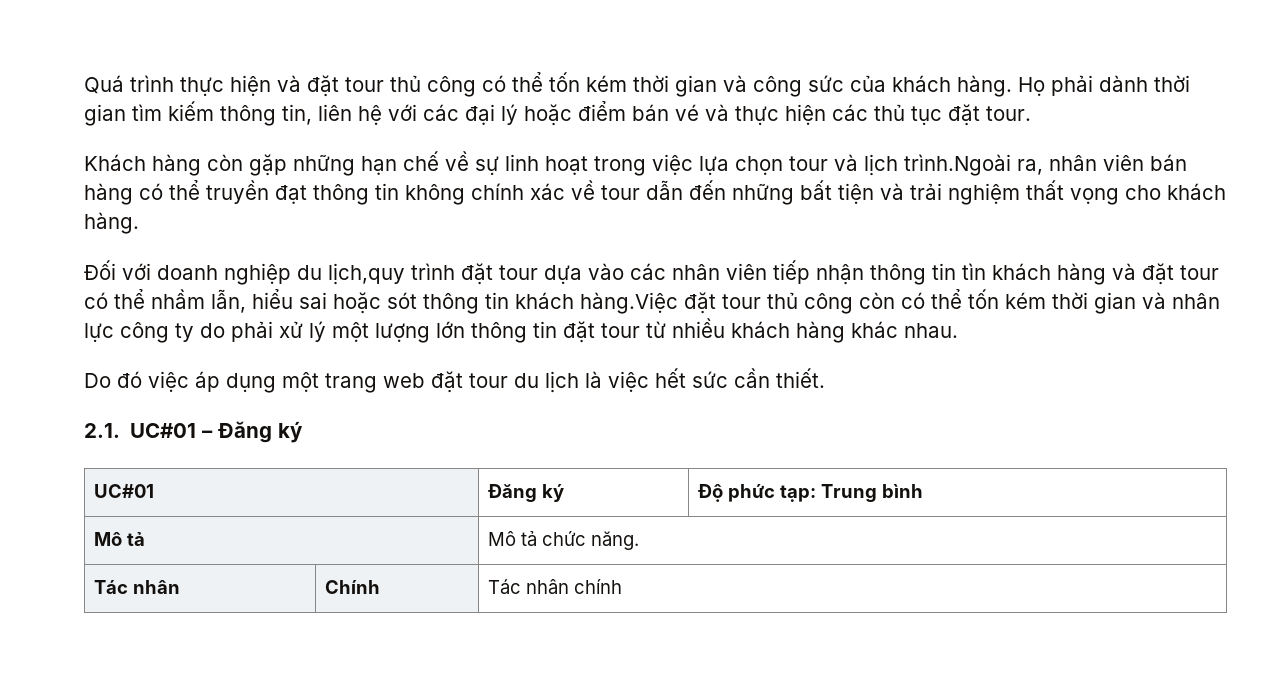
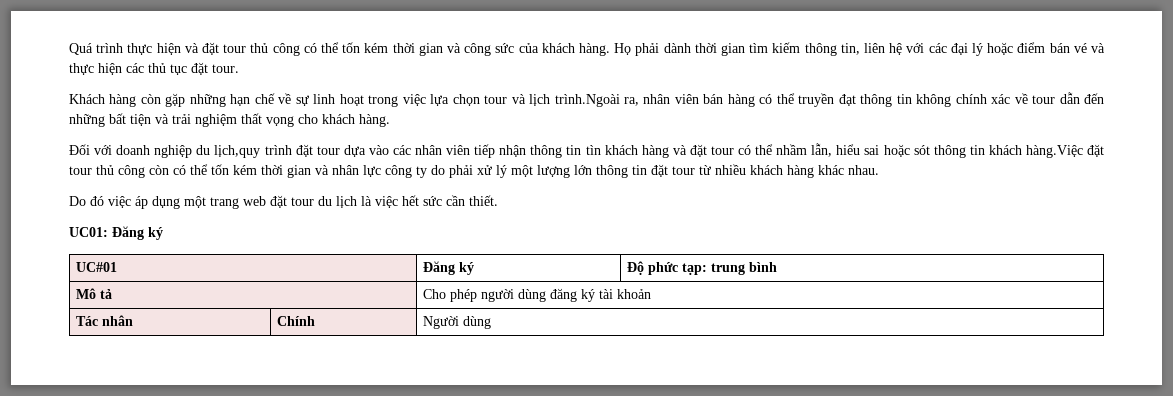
[84,423,214,438] 2.1. UC#01 – -> [69,227,108,237] UC01:
[821,484,878,502] Trung -> [711,263,746,275] trung
[488,531,640,550] Mô tả chức năng. -> [423,288,652,302] Cho phép người dùng đăng ký tài khoản
[488,579,623,594] Tác nhân chính -> [423,316,492,329] Người dùng

